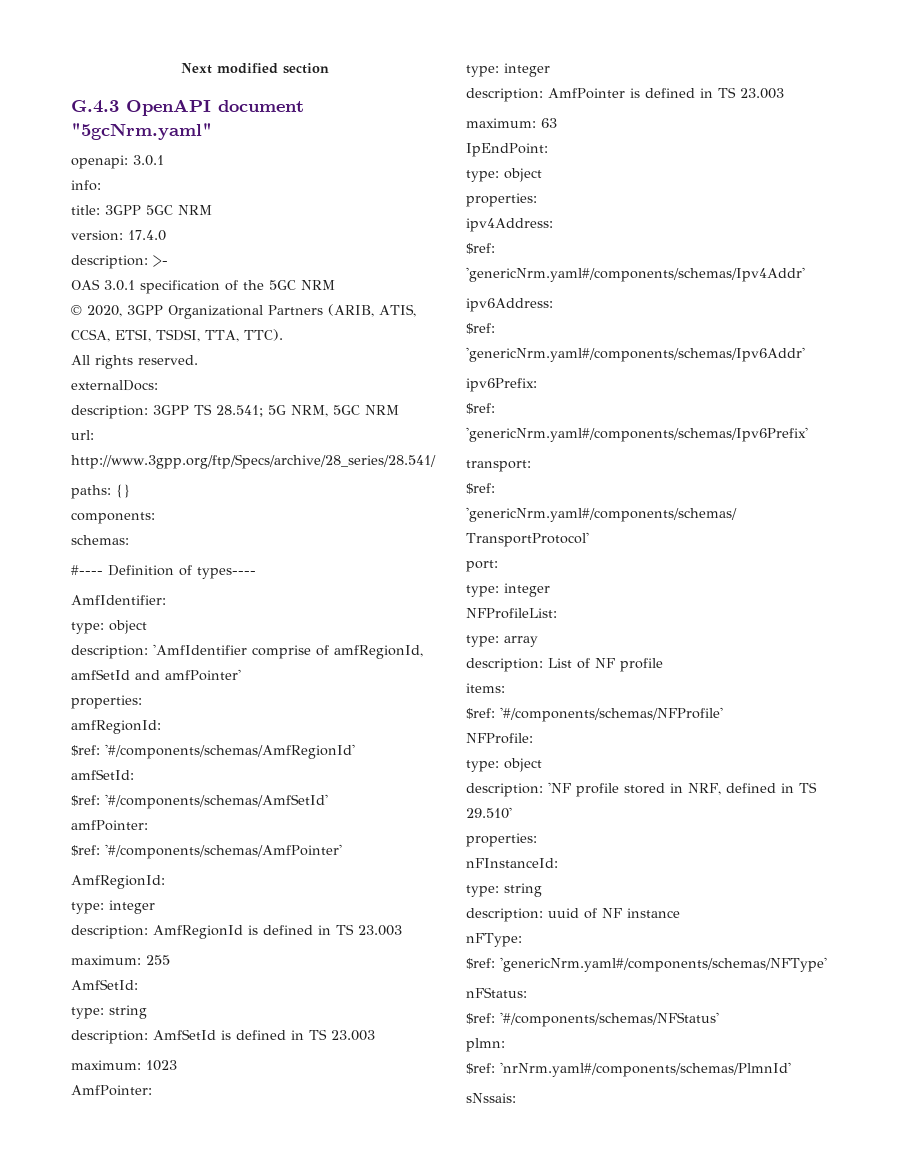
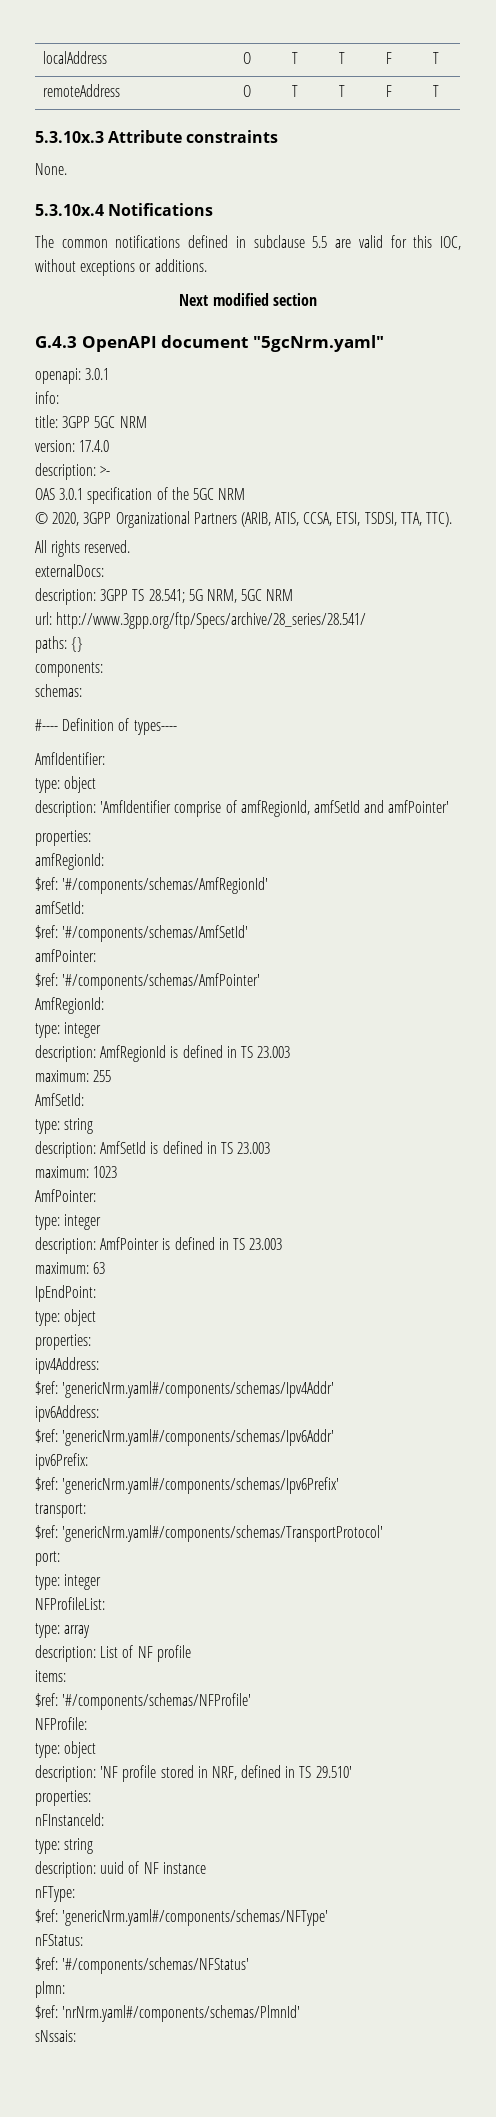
(180, 68) none -> [42,51,107,64] [243,52,251,64] [292,52,298,64] [339,52,345,64] [386,52,392,64] [433,52,439,64] [42,84,120,97] [243,85,251,97] [292,85,298,97] [339,85,345,97] [386,85,392,97] [433,85,439,97] [35,130,279,143] [35,163,67,175] [35,203,214,216] [35,235,462,250] [35,259,207,276] localAddress | O | T | T | F | T // remoteAddress | O | T | T | F | T // 5.3.10x.3 Attribute constraints // None. // 5.3.10x.4 Notifications // The common notifications defined in subclause 5.5 are valid for this IOC, without exceptions or additions. //

